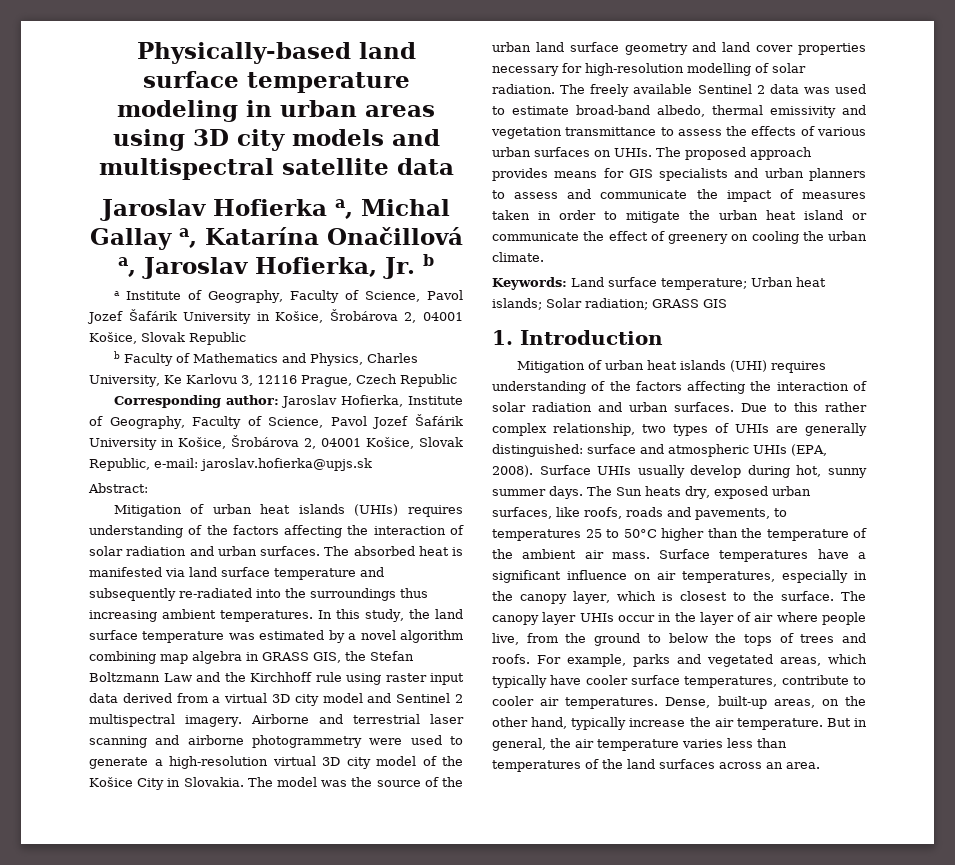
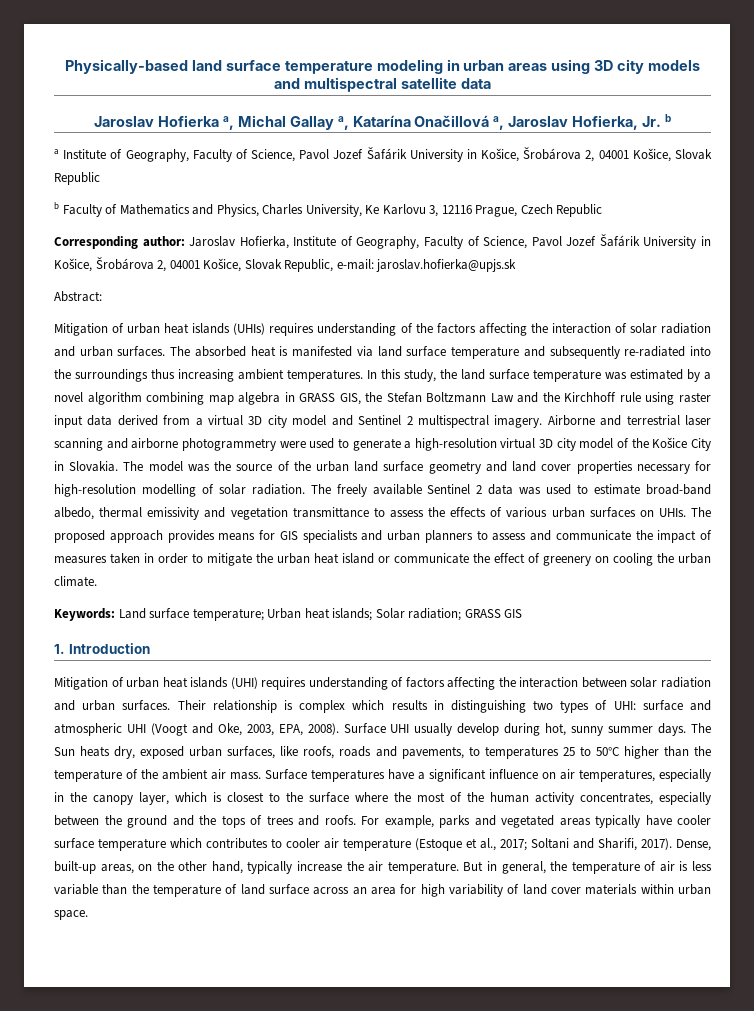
[609,381,867,394] [492,402,867,412] [492,423,867,436] [492,444,827,457] the factors affecting the interaction of solar radiation and urban surfaces. Due to this rather complex relationship, two types of UHIs are generally distinguished: surface and atmospheric UHIs (EPA, -> [405,677,711,690] [54,700,711,713] [54,723,303,736] factors affecting the interaction between solar radiation and urban surfaces. Their relationship is complex which results in distinguishing two types of UHI: surface and atmospheric UHI (Voogt and Oke, 2003, EPA,
[597,466,632,475] UHIs -> [390,724,410,733] UHI
[780,591,866,601] [492,612,866,625] [492,633,708,646] surface. The canopy layer UHIs occur in the layer of air where people live, from the ground to below -> [309,792,711,805] [54,815,194,828] surface where the most of the human activity concentrates, especially between the ground and
[780,654,867,666] areas, which -> [559,818,591,826] areas
[684,675,866,688] [492,696,659,709] temperatures, contribute to cooler air temperatures. -> [98,838,672,851] temperature which contributes to cooler air temperature (Estoque et al., 2017; Soltani and Sharifi, 2017).
[575,738,787,751] [492,759,820,772] air temperature varies less than temperatures of the land surfaces across an area. -> [571,861,712,874] [54,884,711,897] [54,910,88,920] temperature of air is less variable than the temperature of land surface across an area for high variability of land cover materials within urban space.

